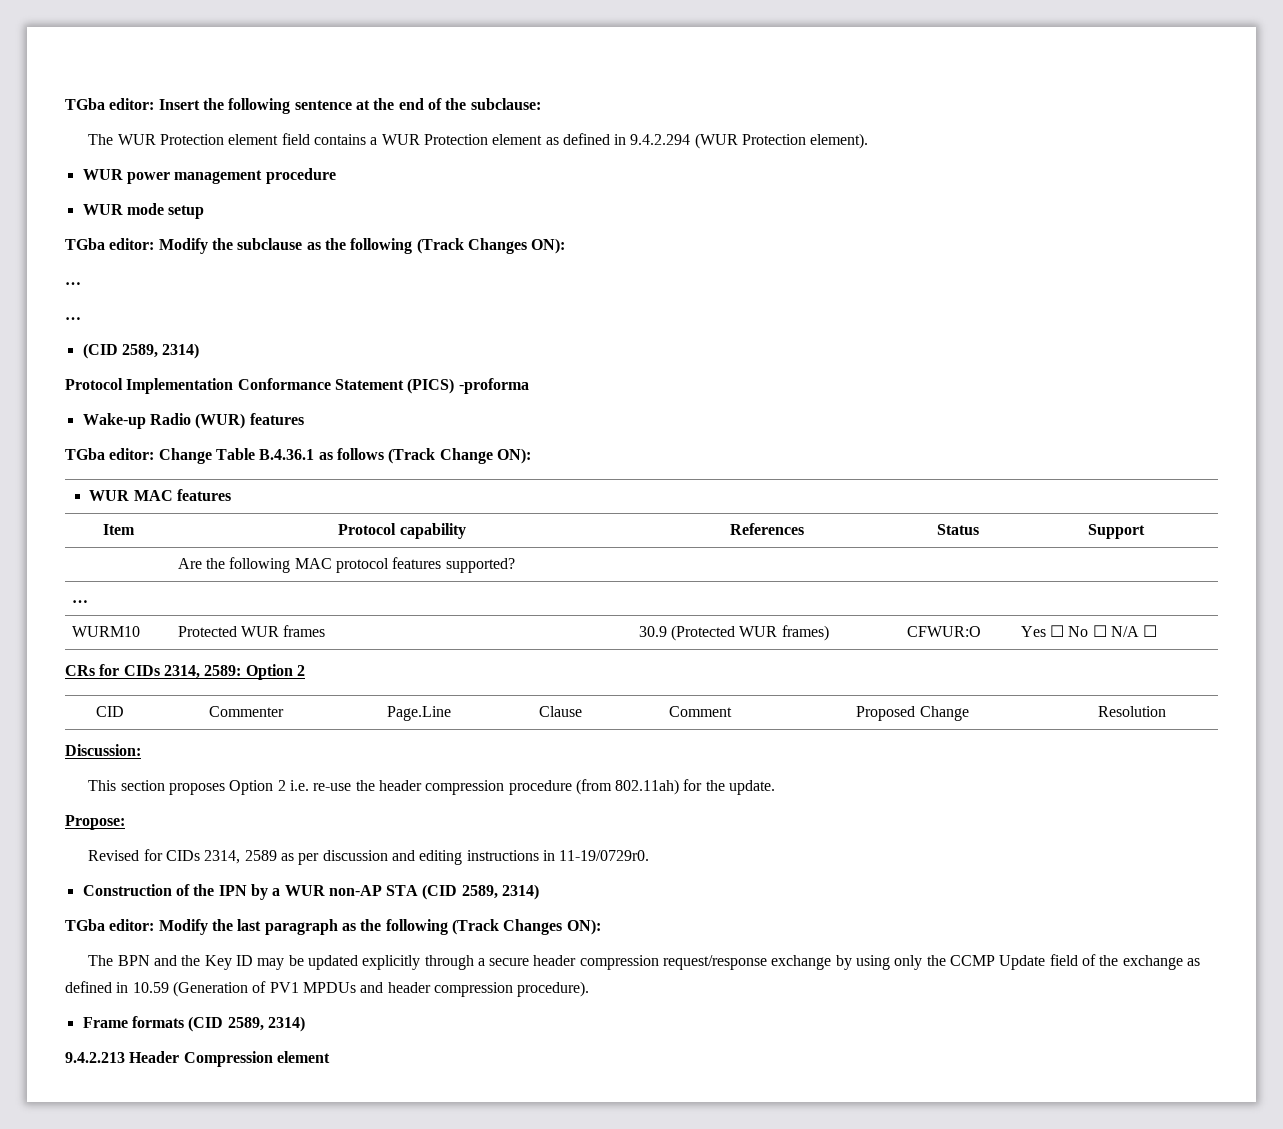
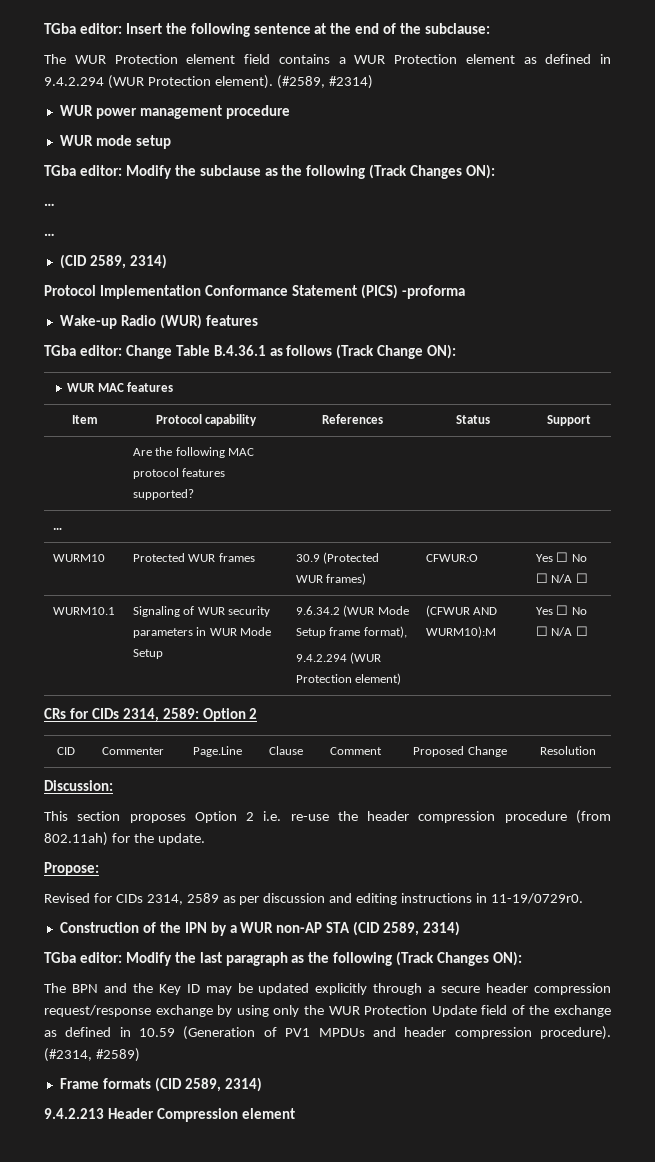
(869, 141) none -> [276,75,373,89] (#2589, #2314)
(1158, 631) none -> [52,607,115,615] [132,606,271,617] [132,627,272,638] [132,649,163,659] [295,605,409,617] [295,626,407,638] [295,652,382,664] [295,673,402,685] [425,605,498,617] [425,626,496,638] [535,605,587,615] [535,626,588,636] // WURM10.1 | Signaling of WUR security parameters in WUR Mode Setup | 9.6.34.2 (WUR Mode Setup frame format), // 9.4.2.294 (WUR Protection element) | (CFWUR AND WURM10):M | Yes ☐ No ☐ N/A ☐
[950,955,996,966] CCMP -> [328,1005,428,1015] WUR Protection
(590, 989) none -> [44,1048,140,1062] (#2314, #2589)

